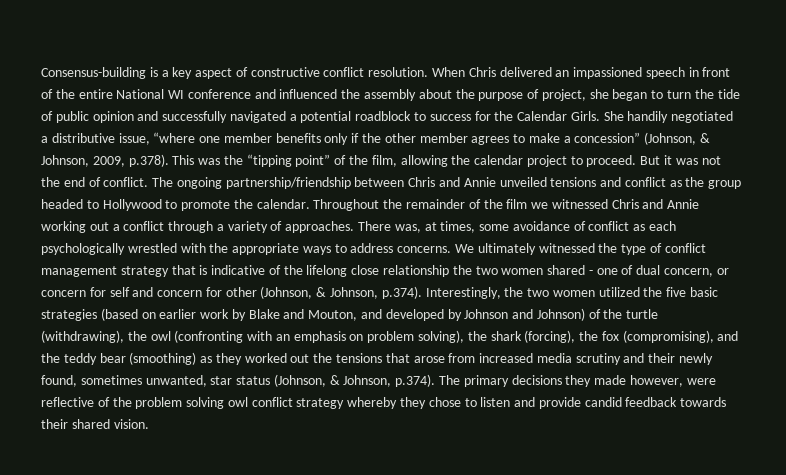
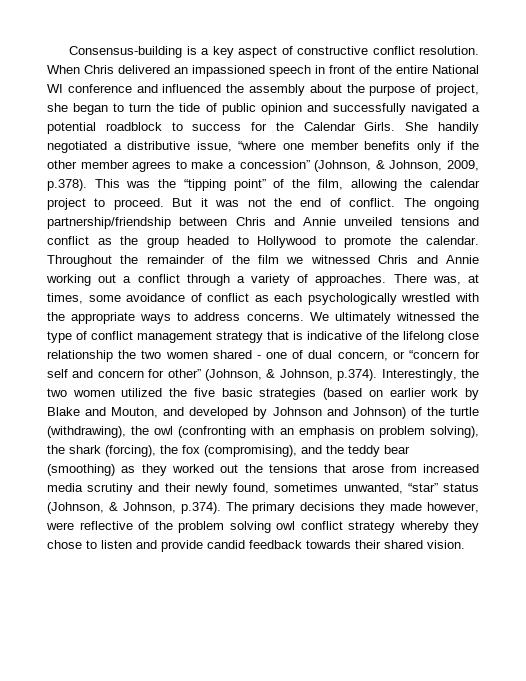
[41,290,86,297] concern -> [408,350,459,359] “concern
[225,287,257,297] other -> [167,369,201,378] other”
[210,376,233,385] star -> [407,483,438,492] “star”

